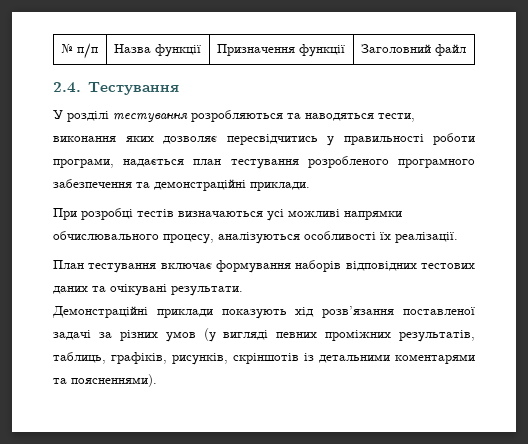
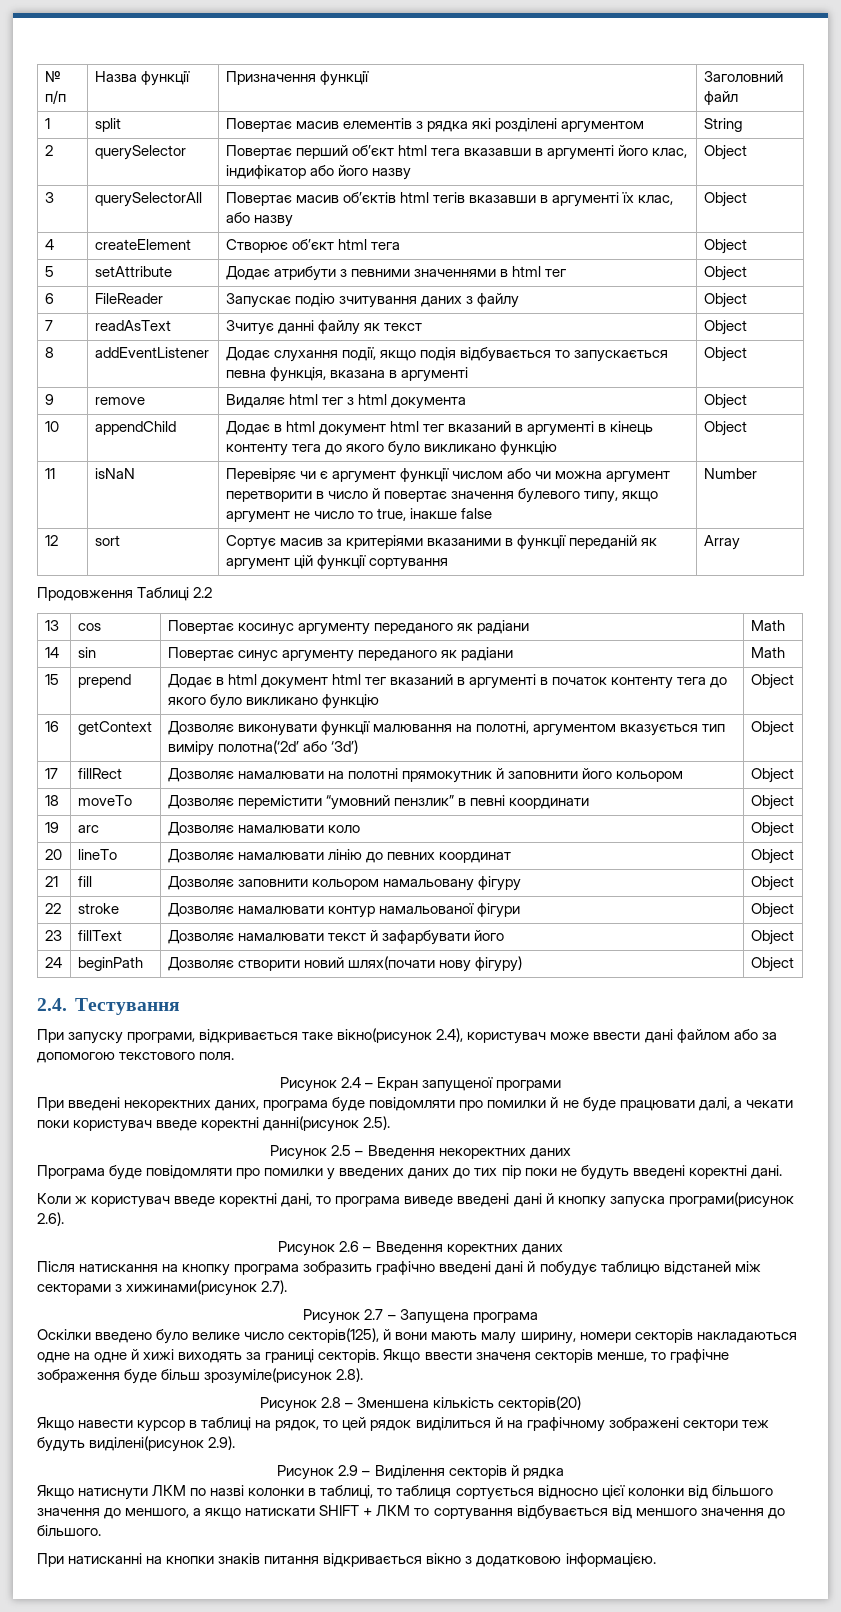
[53,82,179,95] [53,110,415,122] [53,133,475,146] [53,156,475,169] [53,179,310,191] [53,208,402,221] [53,231,458,244] [53,260,475,273] [53,284,243,296] [52,306,476,319] [53,328,475,342] [53,352,475,365] [53,374,157,387] // 2.4. Тестування // У розділі тестування розробляються та наводяться тести, виконання яких дозволяє пересвідчитись у правильності роботи програми, надається план тестування розробленого програмного забезпечення та демонстраційні приклади. // При розробці тестів визначаються усі можливі напрямки обчислювального процесу, аналізуються особливості їх реалізації. // План тестування включає формування наборів відповідних тестових даних та очікувані результати. // Демонстраційні приклади показують хід розв’язання поставленої задачі за різних умов (у вигляді певних проміжних результатів, таблиць, графіків, рисунків, скріншотів із детальними коментарями та поясненнями). -> [44,118,50,129] [94,118,121,132] [225,118,645,133] [703,118,742,132] [44,145,53,156] [94,145,186,160] [225,145,688,160] [225,165,411,180] [703,145,747,160] [44,192,54,203] [94,192,202,207] [225,192,674,207] [225,212,293,227] [703,192,747,207] [44,239,54,250] [94,239,191,250] [225,239,400,253] [703,239,747,254] [44,266,54,277] [94,266,172,277] [225,266,567,281] [703,266,747,281] [44,293,54,304] [94,293,163,304] [225,293,519,308] [703,293,747,308] [44,320,53,331] [94,320,171,331] [225,320,422,335] [703,320,747,335] [44,347,54,358] [94,347,209,358] [225,347,669,362] [225,367,468,382] [703,347,747,362] [44,394,54,405] [94,397,145,405] [225,394,466,409] [703,394,747,409] [44,421,59,432] [94,421,176,435] [225,421,654,436] [225,441,558,456] [703,421,747,436] [44,468,55,479] [94,468,135,479] [225,468,671,483] [225,488,659,503] [225,508,493,523] [703,468,757,479] [44,535,58,546] [94,535,120,546] [225,535,658,550] [225,555,448,570] [703,535,740,550] [37,587,213,601] [44,620,59,631] [77,623,101,631] [167,620,529,635] [750,620,785,631] [44,647,59,658] [77,647,96,658] [167,647,513,662] [750,647,785,658] [44,674,59,685] [77,674,131,688] [167,674,728,689] [167,694,379,709] [750,674,794,689] [44,721,59,732] [77,721,152,735] [167,721,726,736] [167,740,358,756] [750,721,794,736] [44,768,58,779] [77,768,122,779] [167,768,684,783] [750,768,794,783] [44,795,59,806] [77,795,132,806] [167,795,590,810] [750,795,794,810] [44,822,59,833] [77,825,99,833] [167,822,360,836] [750,822,794,837] [44,849,62,860] [77,849,117,860] [167,849,511,863] [750,849,794,864] [44,876,58,887] [77,876,92,887] [167,876,521,891] [750,876,794,891] [44,903,61,914] [77,903,119,914] [167,903,520,918] [750,903,794,918] [44,930,62,941] [77,930,122,941] [167,930,504,945] [750,930,794,945] [44,957,62,968] [77,957,143,971] [167,956,522,972] [750,957,794,972] [37,998,180,1015] [37,1028,777,1044] [37,1052,235,1063] [279,1077,562,1092] [37,1097,793,1112] [37,1116,391,1132] [270,1145,571,1160] [37,1165,782,1180] [37,1192,794,1208] [37,1212,64,1226] [278,1241,563,1256] [37,1261,761,1276] [37,1280,288,1296] [303,1309,538,1324] [37,1328,797,1344] [37,1349,729,1363] [37,1368,364,1384] [259,1396,582,1412] [37,1417,769,1432] [37,1436,236,1452] [277,1465,564,1480] [37,1485,773,1500] [37,1505,785,1520] [37,1525,101,1536] [37,1553,656,1567] // 1 | split | Повертає масив елементів з рядка які розділені аргументом | String // 2 | querySelector | Повертає перший об’єкт html тега вказавши в аргументі його клас, індифікатор або його назву | Object // 3 | querySelectorAll | Повертає масив об’єктів html тегів вказавши в аргументі їх клас, або назву | Object // 4 | createElement | Створює об’єкт html тега | Object // 5 | setAttribute | Додає атрибути з певними значеннями в html тег | Object // 6 | FileReader | Запускає подію зчитування даних з файлу | Object // 7 | readAsText | Зчитує данні файлу як текст | Object // 8 | addEventListener | Додає слухання події, якщо подія відбувається то запускається певна функція, вказана в аргументі | Object // 9 | remove | Видаляє html тег з html документа | Object // 10 | appendChild | Додає в html документ html тег вказаний в аргументі в кінець контенту тега до якого було викликано функцію | Object // 11 | isNaN | Перевіряє чи є аргумент функції числом або чи можна аргумент перетворити в число й повертає значення булевого типу, якщо аргумент не число то true, інакше false | Number // 12 | sort | Сортує масив за критеріями вказаними в функції переданій як аргумент цій функції сортування | Array // Продовження Таблиці 2.2 // 13 | cos | Повертає косинус аргументу переданого як радіани | Math // 14 | sin | Повертає синус аргументу переданого як радіани | Math // 15 | prepend | Додає в html документ html тег вказаний в аргументі в початок контенту тега до якого було викликано функцію | Object // 16 | getContext | Дозволяє виконувати функції малювання на полотні, аргументом вказується тип виміру полотна(‘2d’ або ‘3d’) | Object // 17 | fillRect | Дозволяє намалювати на полотні прямокутник й заповнити його кольором | Object // 18 | moveTo | Дозволяє перемістити “умовний пензлик” в певні координати | Object // 19 | arc | Дозволяє намалювати коло | Object // 20 | lineTo | Дозволяє намалювати лінію до певних координат | Object // 21 | fill | Дозволяє заповнити кольором намальовану фігуру | Object // 22 | stroke | Дозволяє намалювати контур намальованої фігури | Object // 23 | fillText | Дозволяє намалювати текст й зафарбувати його | Object // 24 | beginPath | Дозволяє створити новий шлях(почати нову фігуру) | Object // 2.4. Тестування // При запуску програми, відкривається таке вікно(рисунок 2.4), користувач може ввести дані файлом або за допомогою текстового поля. // Рисунок 2.4 – Екран запущеної програми // При введені некоректних даних, програма буде повідомляти про помилки й не буде працювати далі, а чекати поки користувач введе коректні данні(рисунок 2.5). // Рисунок 2.5 – Введення некоректних даних // Програма буде повідомляти про помилки у введених даних до тих пір поки не будуть введені коректні дані. // Коли ж користувач введе коректні дані, то програма виведе введені дані й кнопку запуска програми(рисунок 2.6). // Рисунок 2.6 – Введення коректних даних // Після натискання на кнопку програма зобразить графічно введені дані й побудує таблицю відстаней між секторами з хижинами(рисунок 2.7). // Рисунок 2.7 – Запущена програма // Оскілки введено було велике число секторів(125), й вони мають малу ширину, номери секторів накладаються одне на одне й хижі виходять за границі секторів. Якщо ввести значеня секторів менше, то графічне зображення буде більш зрозуміле(рисунок 2.8). // Рисунок 2.8 – Зменшена кількість секторів(20) // Якщо навести курсор в таблиці на рядок, то цей рядок виділиться й на графічному зображені сектори теж будуть виділені(рисунок 2.9). // Рисунок 2.9 – Виділення секторів й рядка // Якщо натиснути ЛКМ по назві колонки в таблиці, то таблиця сортується відносно цієї колонки від більшого значення до меншого, а якщо натискати SHIFT + ЛКМ то сортування відбувається від меншого значення до більшого. // При натисканні на кнопки знаків питання відкривається вікно з додатковою інформацією.

